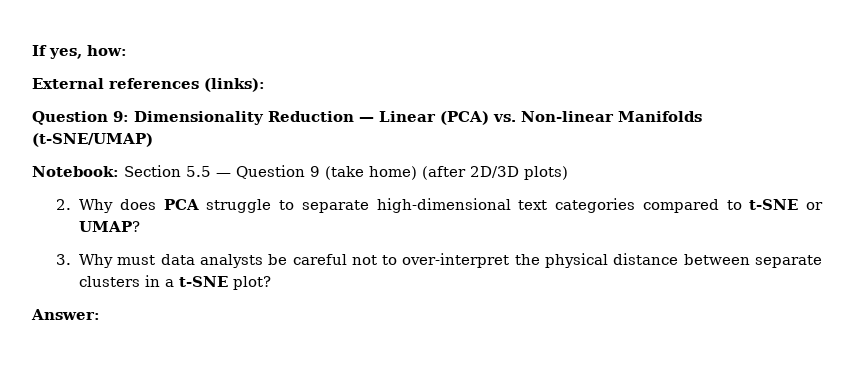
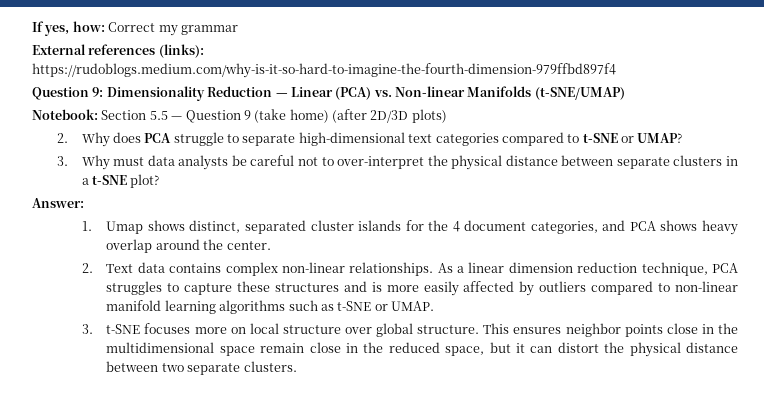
(127, 50) none -> [108,22,238,36] Correct my grammar
(265, 85) none -> [32,63,616,78] https://rudoblogs.medium.com/why-is-it-so-hard-to-imagine-the-fourth-dimension-979ffbd897f4
(100, 314) none -> [81,220,739,235] [106,239,271,253] [81,262,739,276] [106,281,738,296] [106,300,434,314] [81,323,738,337] [106,342,738,357] [106,361,297,375] // 1. Umap shows distinct, separated cluster islands for the 4 document categories, and PCA shows heavy overlap around the center. // 2. Text data contains complex non-linear relationships. As a linear dimension reduction technique, PCA struggles to capture these structures and is more easily affected by outliers compared to non-linear manifold learning algorithms such as t-SNE or UMAP. // 3. t-SNE focuses more on local structure over global structure. This ensures neighbor points close in the multidimensional space remain close in the reduced space, but it can distort the physical distance between two separate clusters.

